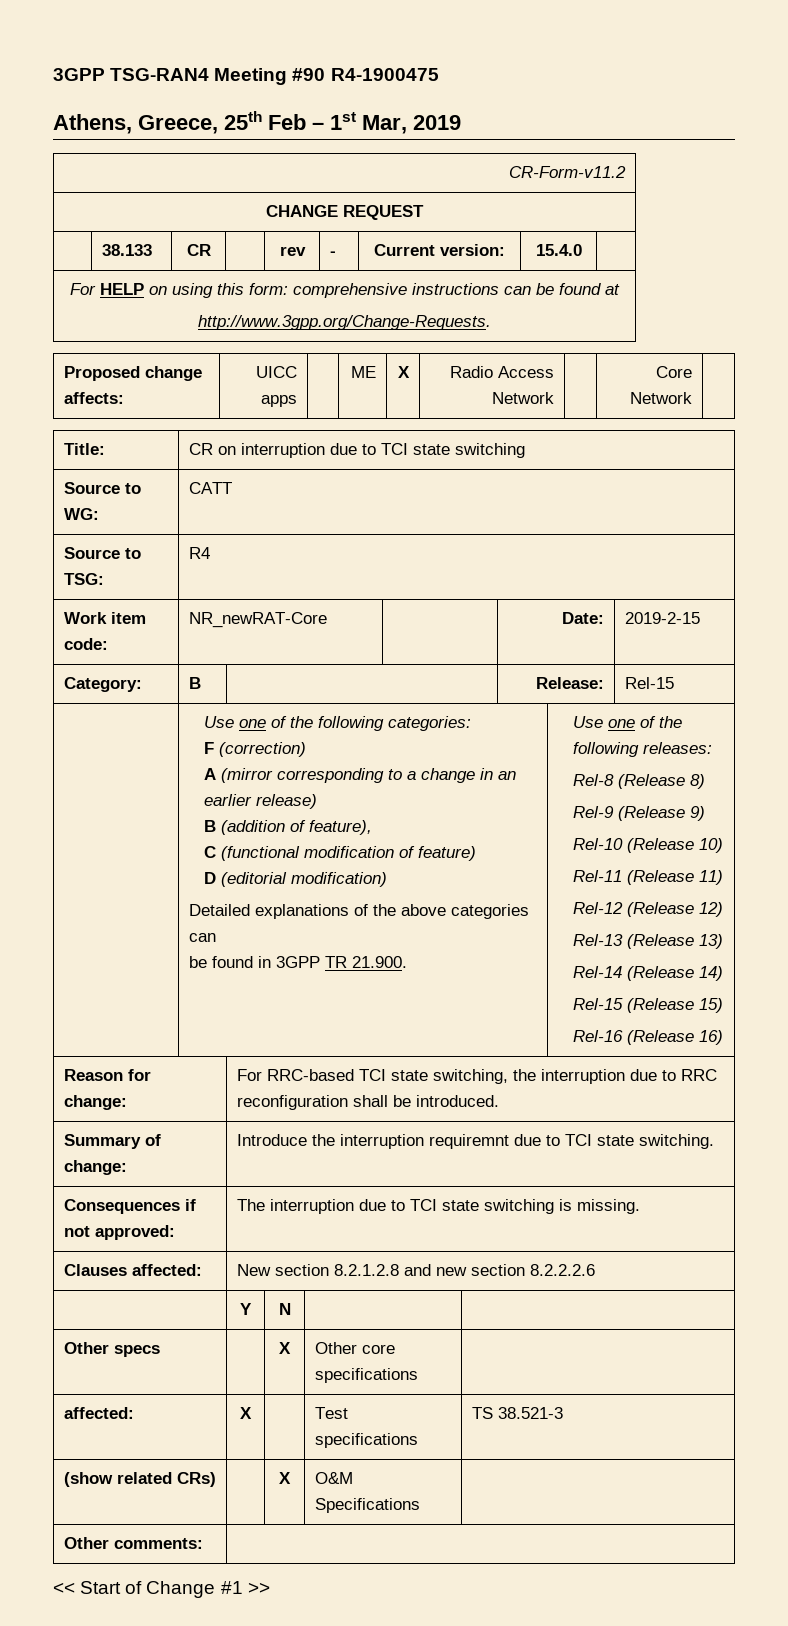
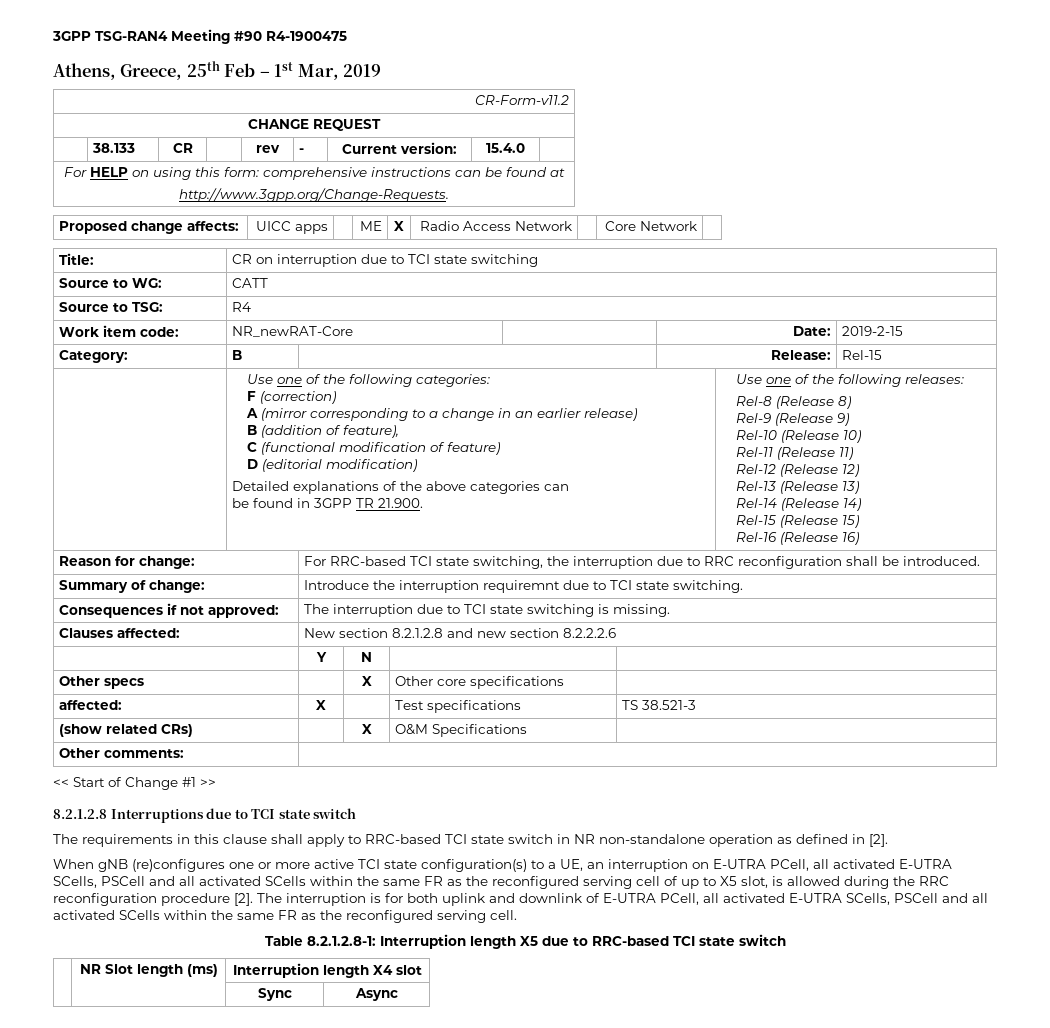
(270, 1588) none -> [53,808,357,823] [53,834,888,847] [53,859,952,872] [53,876,949,889] [53,893,988,906] [53,910,517,923] [264,934,786,949] [79,964,218,977] [233,963,422,978] [257,988,292,1001] [354,988,398,1001] // 8.2.1.2.8 Interruptions due to TCI state switch // The requirements in this clause shall apply to RRC-based TCI state switch in NR non-standalone operation as defined in [2]. // When gNB (re)configures one or more active TCI state configuration(s) to a UE, an interruption on E-UTRA PCell, all activated E-UTRA SCells, PSCell and all activated SCells within the same FR as the reconfigured serving cell of up to X5 slot, is allowed during the RRC reconfiguration procedure [2]. The interruption is for both uplink and downlink of E-UTRA PCell, all activated E-UTRA SCells, PSCell and all activated SCells within the same FR as the reconfigured serving cell. // Table 8.2.1.2.8-1: Interruption length X5 due to RRC-based TCI state switch // | NR Slot length (ms) | Interruption length X4 slot // | | Sync | Async

